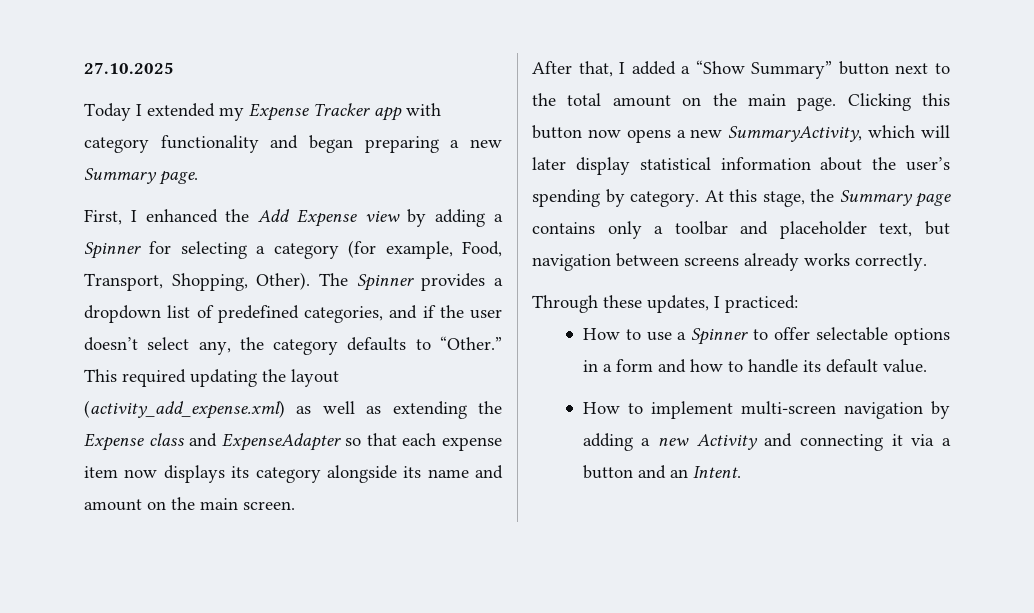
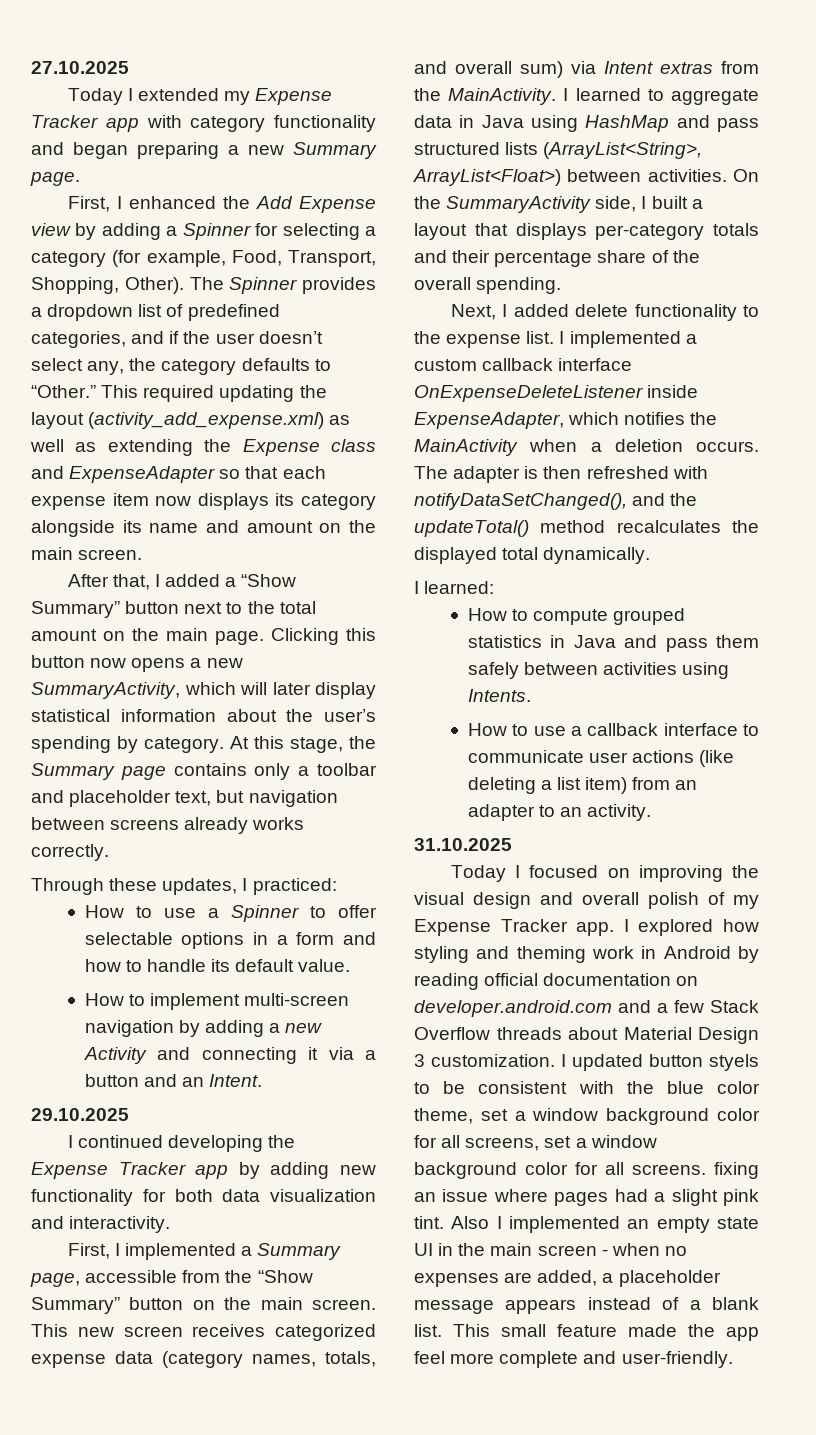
(741, 472) none -> [31,1108,129,1121] [67,1135,296,1152] [31,1162,376,1179] [31,1189,376,1206] [31,1216,171,1233] [67,1243,342,1260] [30,1270,313,1287] [31,1297,376,1314] [31,1324,376,1341] [31,1351,376,1368] [414,61,759,78] [414,88,759,105] [414,115,759,132] [414,142,703,159] [413,169,759,186] [414,196,703,213] [414,223,759,240] [414,250,700,267] [414,277,562,294] [450,304,759,321] [414,331,697,348] [414,358,633,371] [414,385,699,402] [414,412,718,429] [414,439,759,456] [414,466,708,483] [414,493,698,510] [414,520,759,537] [414,547,651,564] [414,581,495,594] [467,608,686,625] [467,635,759,652] [467,662,730,679] [467,689,531,702] [467,723,759,736] [467,750,735,767] [467,777,698,794] [467,804,652,821] [414,838,512,851] [450,865,759,882] [414,892,759,909] [414,919,759,936] [414,946,759,963] [414,973,699,990] [414,1000,759,1017] [414,1027,759,1044] [414,1054,759,1071] [414,1081,760,1094] [414,1108,760,1125] [414,1135,657,1151] [414,1162,759,1179] [414,1189,759,1206] [414,1216,759,1233] [414,1243,687,1256] [414,1270,721,1287] [414,1297,759,1314] [414,1324,759,1341] [414,1351,733,1368] // 29.10.2025 // I continued developing the Expense Tracker app by adding new functionality for both data visualization and interactivity. // First, I implemented a Summary page, accessible from the “Show Summary” button on the main screen. This new screen receives categorized expense data (category names, totals, and overall sum) via Intent extras from the MainActivity. I learned to aggregate data in Java using HashMap and pass structured lists (ArrayList<String>, ArrayList<Float>) between activities. On the SummaryActivity side, I built a layout that displays per-category totals and their percentage share of the overall spending. // Next, I added delete functionality to the expense list. I implemented a custom callback interface OnExpenseDeleteListener inside ExpenseAdapter, which notifies the MainActivity when a deletion occurs. The adapter is then refreshed with notifyDataSetChanged(), and the updateTotal() method recalculates the displayed total dynamically. // I learned: // How to compute grouped statistics in Java and pass them safely between activities using Intents. // How to use a callback interface to communicate user actions (like deleting a list item) from an adapter to an activity. // 31.10.2025 // Today I focused on improving the visual design and overall polish of my Expense Tracker app. I explored how styling and theming work in Android by reading official documentation on developer.android.com and a few Stack Overflow threads about Material Design 3 customization. I updated button styels to be consistent with the blue color theme, set a window background color for all screens, set a window background color for all screens. fixing an issue where pages had a slight pink tint. Also I implemented an empty state UI in the main screen - when no expenses are added, a placeholder message appears instead of a blank list. This small feature made the app feel more complete and user-friendly.

